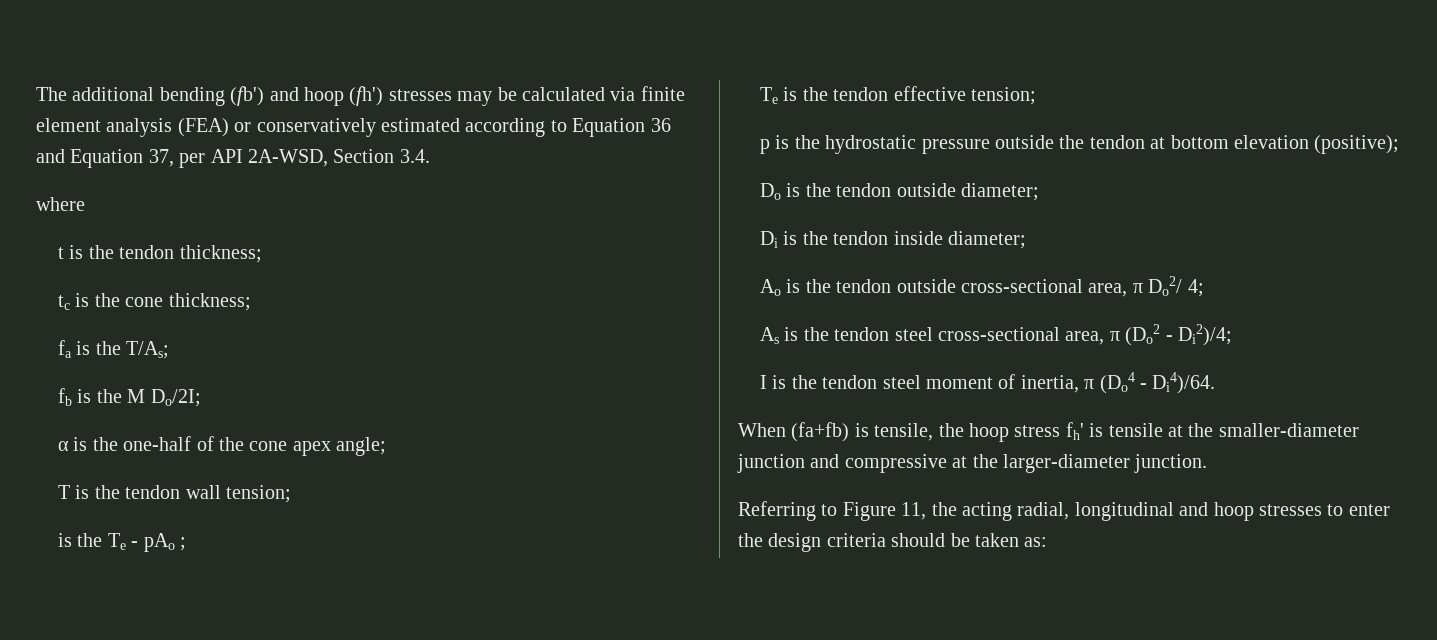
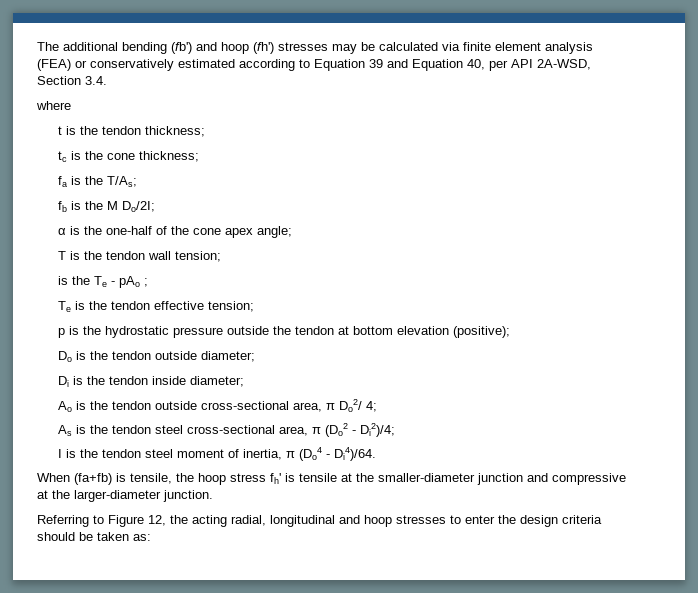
[650,118,671,132] 36 -> [369,59,383,68] 39
[148,149,174,167] 37, -> [467,59,485,70] 40,
[901,502,927,520] 11, -> [148,515,166,526] 12,

